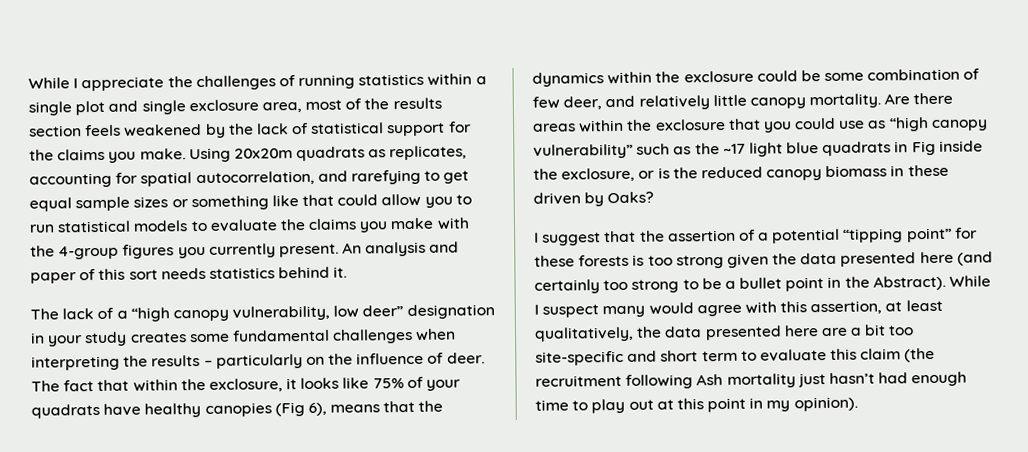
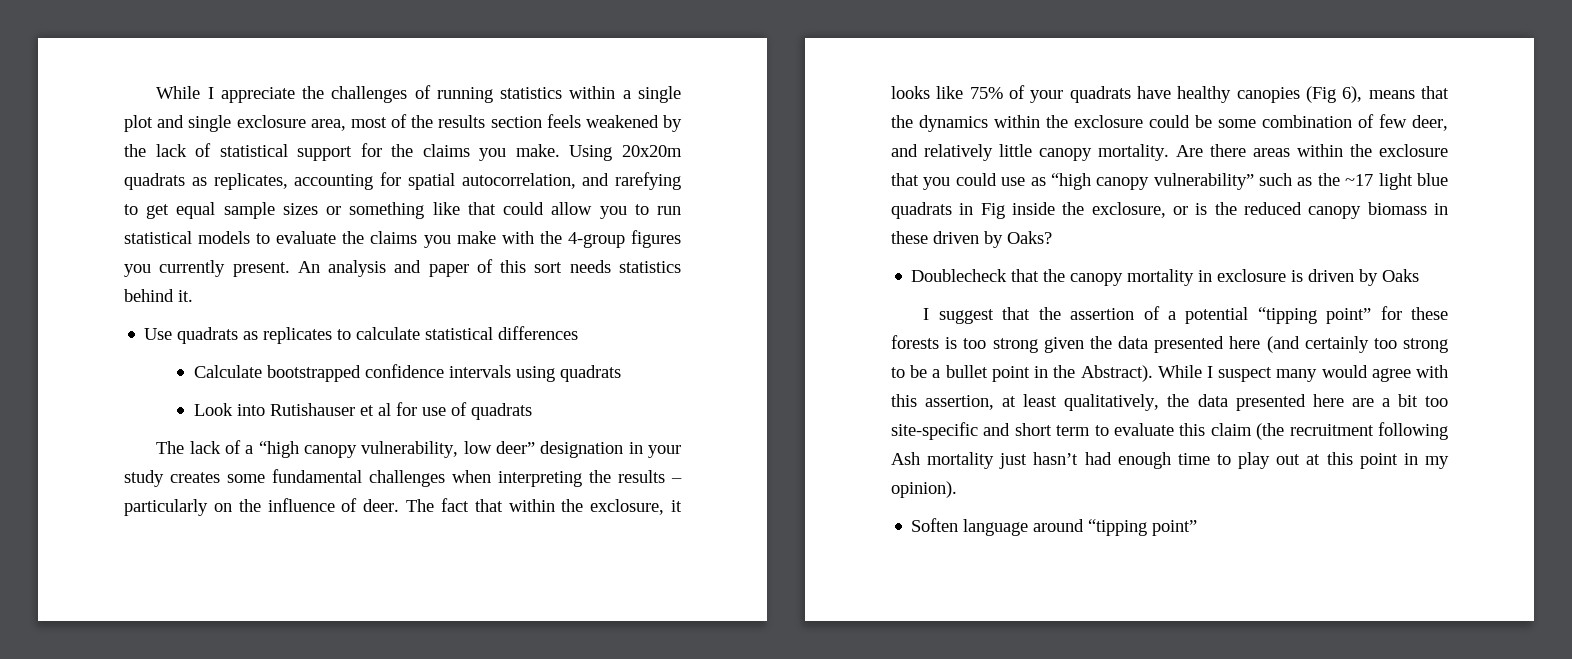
(348, 272) none -> [144,326,579,344] [193,364,621,382] [193,402,532,420] // Use quadrats as replicates to calculate statistical differences // Calculate bootstrapped confidence intervals using quadrats // Look into Rutishauser et al for use of quadrats
(655, 197) none -> [911,269,1420,286] // Doublecheck that the canopy mortality in exclosure is driven by Oaks
(858, 404) none -> [911,518,1198,536] // Soften language around “tipping point”

